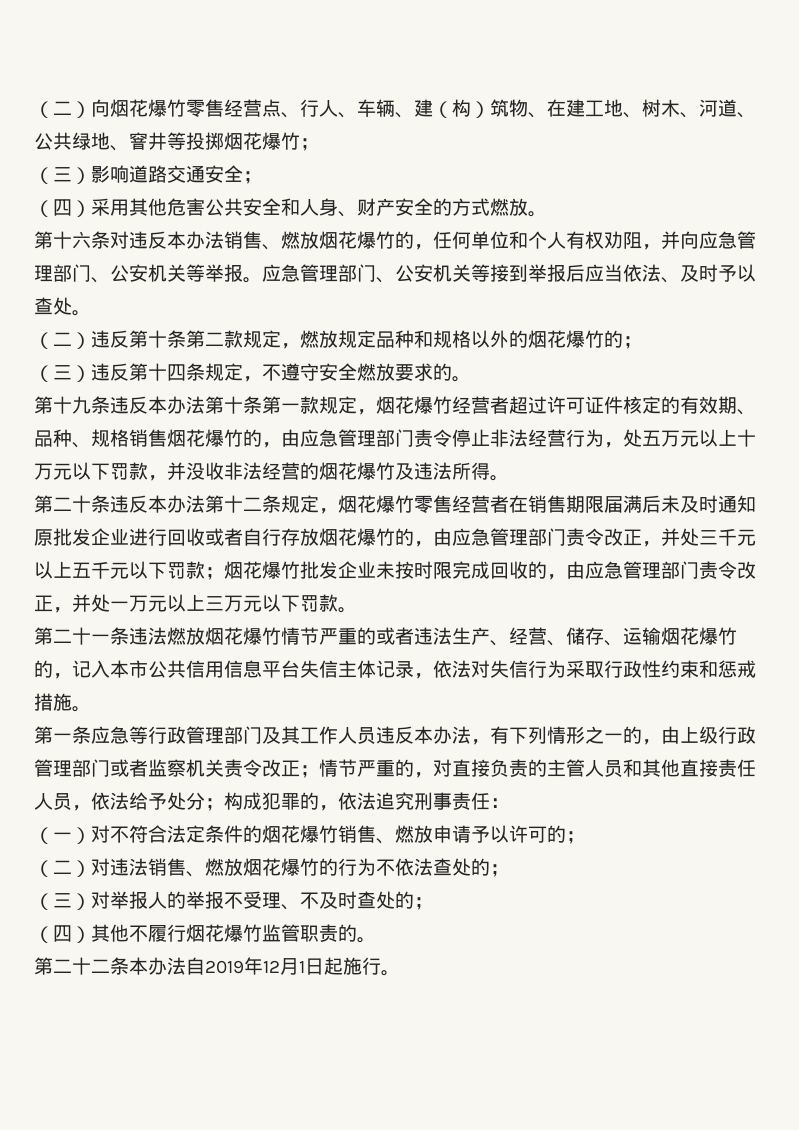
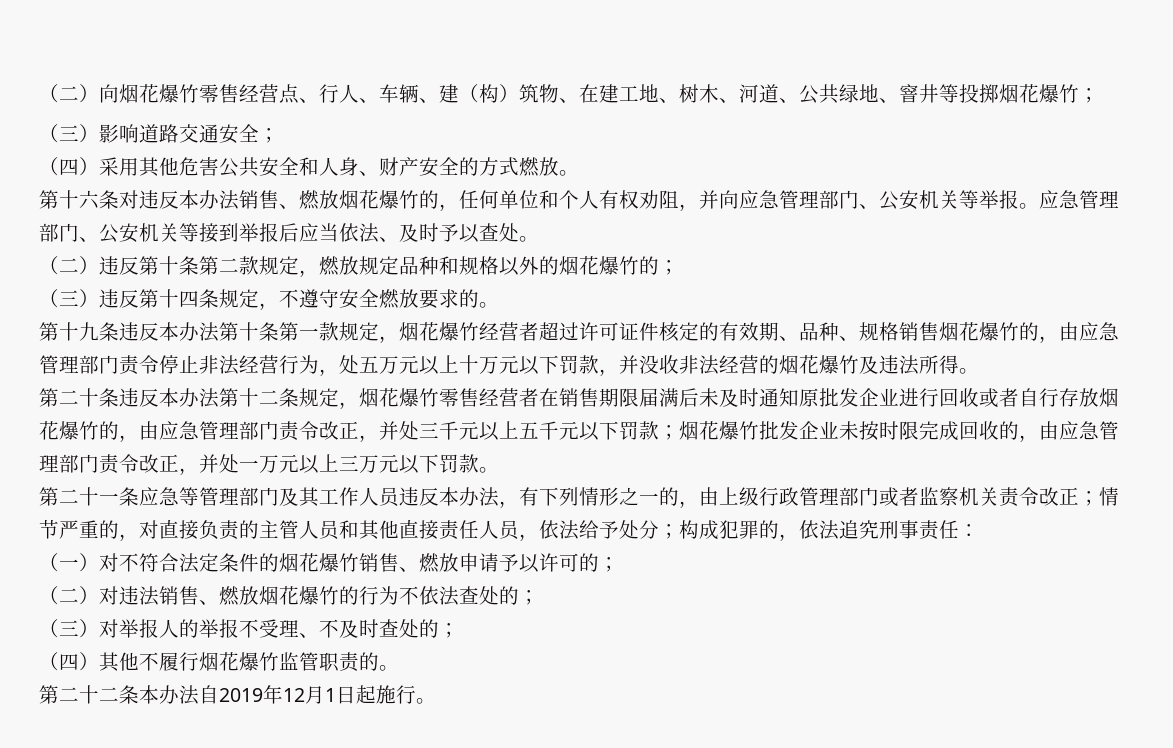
[129,627,737,646] [34,660,756,679] [34,693,91,712] [34,726,186,744] 违法燃放烟花爆竹情节严重的或者违法生产、经营、储存、运输烟花爆竹的，记入本市公共信用信息平台失信主体记录，依法对失信行为采取行政性约束和惩戒措施。 // 第一条应急等行政 -> [139,487,199,506] 应急等

